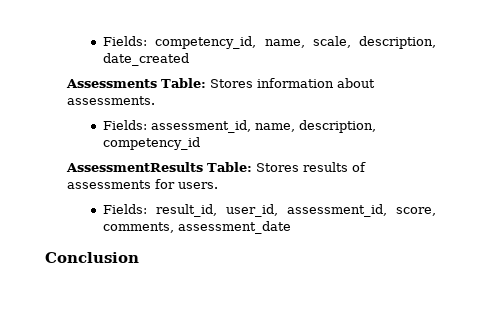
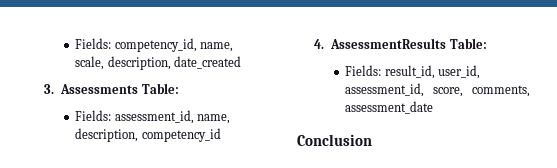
(190, 59) none -> [44,84,55,94] 3.
[209,78,375,88] [66,96,155,105] Stores information about assessments. -> (179, 88) none
(201, 143) none -> [314,39,325,49] 4.
[255,162,366,172] [66,179,218,189] Stores results of assessments for users. -> (487, 43) none

